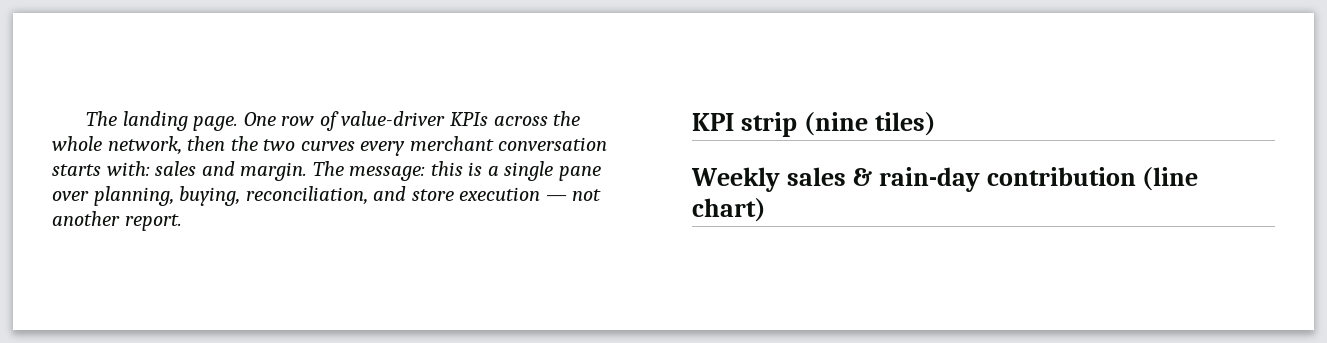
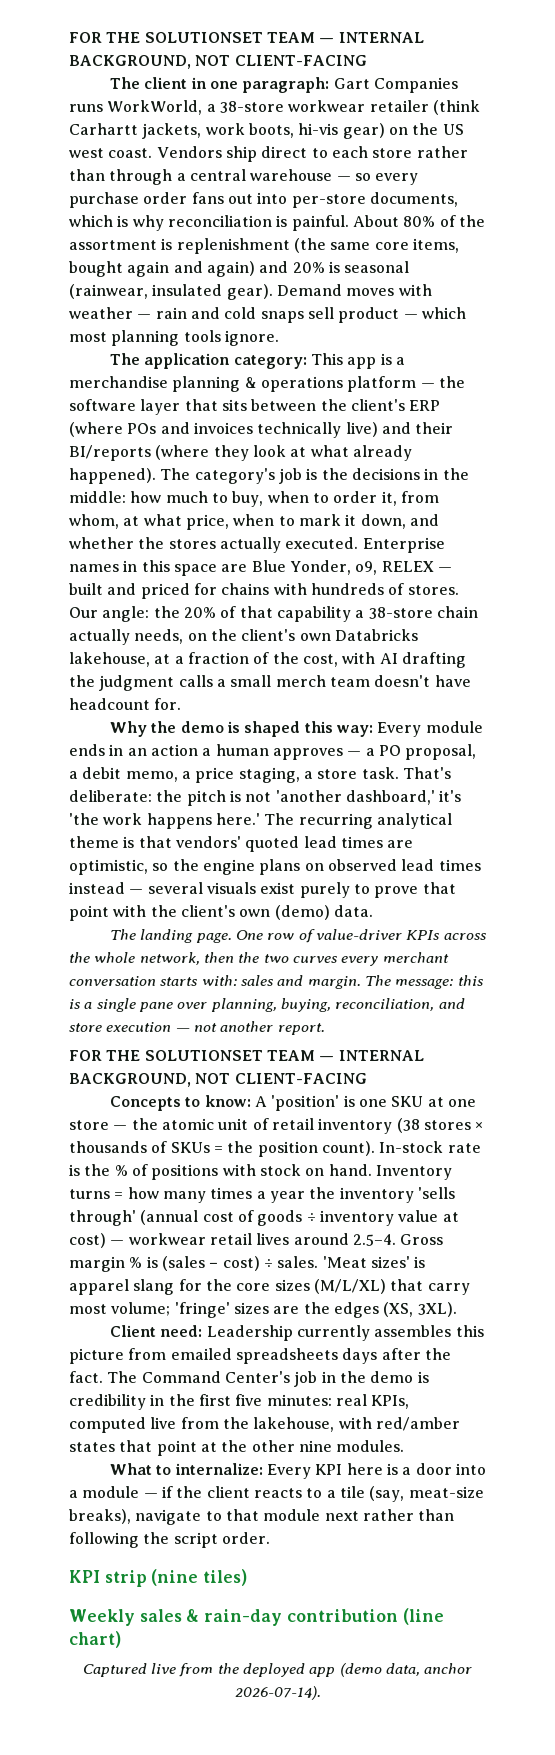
(86, 118) none -> [69,32,424,43] [69,55,367,69] [109,77,458,93] [69,100,480,115] [69,123,464,139] [69,146,468,162] [69,169,419,185] [69,192,458,208] [69,215,485,231] [69,238,459,254] [69,261,410,277] [69,284,432,300] [69,307,466,323] [69,330,279,346] [109,353,405,369] [69,376,465,392] [69,399,441,415] [69,422,454,438] [69,445,412,461] [69,468,469,484] [69,491,439,507] [69,514,439,530] [69,537,445,553] [69,560,452,576] [69,583,459,599] [69,606,478,622] [69,629,418,645] [69,652,466,668] [69,675,471,691] [69,698,182,710] [109,721,483,737] [69,744,477,760] [69,767,451,783] [69,790,462,806] [69,813,452,829] [69,836,414,852] [69,859,481,875] [69,882,456,898] [69,905,373,921] FOR THE SOLUTIONSET TEAM — INTERNAL BACKGROUND, NOT CLIENT-FACING // The client in one paragraph: Gart Companies runs WorkWorld, a 38-store workwear retailer (think Carhartt jackets, work boots, hi-vis gear) on the US west coast. Vendors ship direct to each store rather than through a central warehouse — so every purchase order fans out into per-store documents, which is why reconciliation is painful. About 80% of the assortment is replenishment (the same core items, bought again and again) and 20% is seasonal (rainwear, insulated gear). Demand moves with weather — rain and cold snaps sell product — which most planning tools ignore. // The application category: This app is a merchandise planning & operations platform — the software layer that sits between the client's ERP (where POs and invoices technically live) and their BI/reports (where they look at what already happened). The category's job is the decisions in the middle: how much to buy, when to order it, from whom, at what price, when to mark it down, and whether the stores actually executed. Enterprise names in this space are Blue Yonder, o9, RELEX — built and priced for chains with hundreds of stores. Our angle: the 20% of that capability a 38-store chain actually needs, on the client's own Databricks lakehouse, at a fraction of the cost, with AI drafting the judgment calls a small merch team doesn't have headcount for. // Why the demo is shaped this way: Every module ends in an action a human approves — a PO proposal, a debit memo, a price staging, a store task. That's deliberate: the pitch is not 'another dashboard,' it's 'the work happens here.' The recurring analytical theme is that vendors' quoted lead times are optimistic, so the engine plans on observed lead times instead — several visuals exist purely to prove that point with the client's own (demo) data. //
(182, 222) none -> [69,1050,424,1061] [69,1073,367,1087] [109,1095,476,1111] [69,1118,484,1134] [69,1141,481,1157] [69,1164,452,1180] [69,1187,455,1203] [69,1210,459,1226] [69,1233,444,1248] [69,1256,426,1272] [69,1279,470,1295] [69,1302,457,1318] [109,1325,484,1341] [69,1348,451,1364] [69,1371,429,1387] [69,1394,410,1410] [69,1417,460,1433] [69,1440,405,1456] [109,1463,486,1479] [69,1486,484,1502] [69,1509,455,1525] [69,1532,270,1548] // FOR THE SOLUTIONSET TEAM — INTERNAL BACKGROUND, NOT CLIENT-FACING // Concepts to know: A 'position' is one SKU at one store — the atomic unit of retail inventory (38 stores × thousands of SKUs = the position count). In-stock rate is the % of positions with stock on hand. Inventory turns = how many times a year the inventory 'sells through' (annual cost of goods ÷ inventory value at cost) — workwear retail lives around 2.5–4. Gross margin % is (sales − cost) ÷ sales. 'Meat sizes' is apparel slang for the core sizes (M/L/XL) that carry most volume; 'fringe' sizes are the edges (XS, 3XL). // Client need: Leadership currently assembles this picture from emailed spreadsheets days after the fact. The Command Center's job in the demo is credibility in the first five minutes: real KPIs, computed live from the lakehouse, with red/amber states that point at the other nine modules. // What to internalize: Every KPI here is a door into a module — if the client reacts to a tile (say, meat-size breaks), navigate to that module next rather than following the script order.
(766, 210) none -> [82,1663,473,1677] [234,1686,321,1700] // Captured live from the deployed app (demo data, anchor 2026-07-14).

